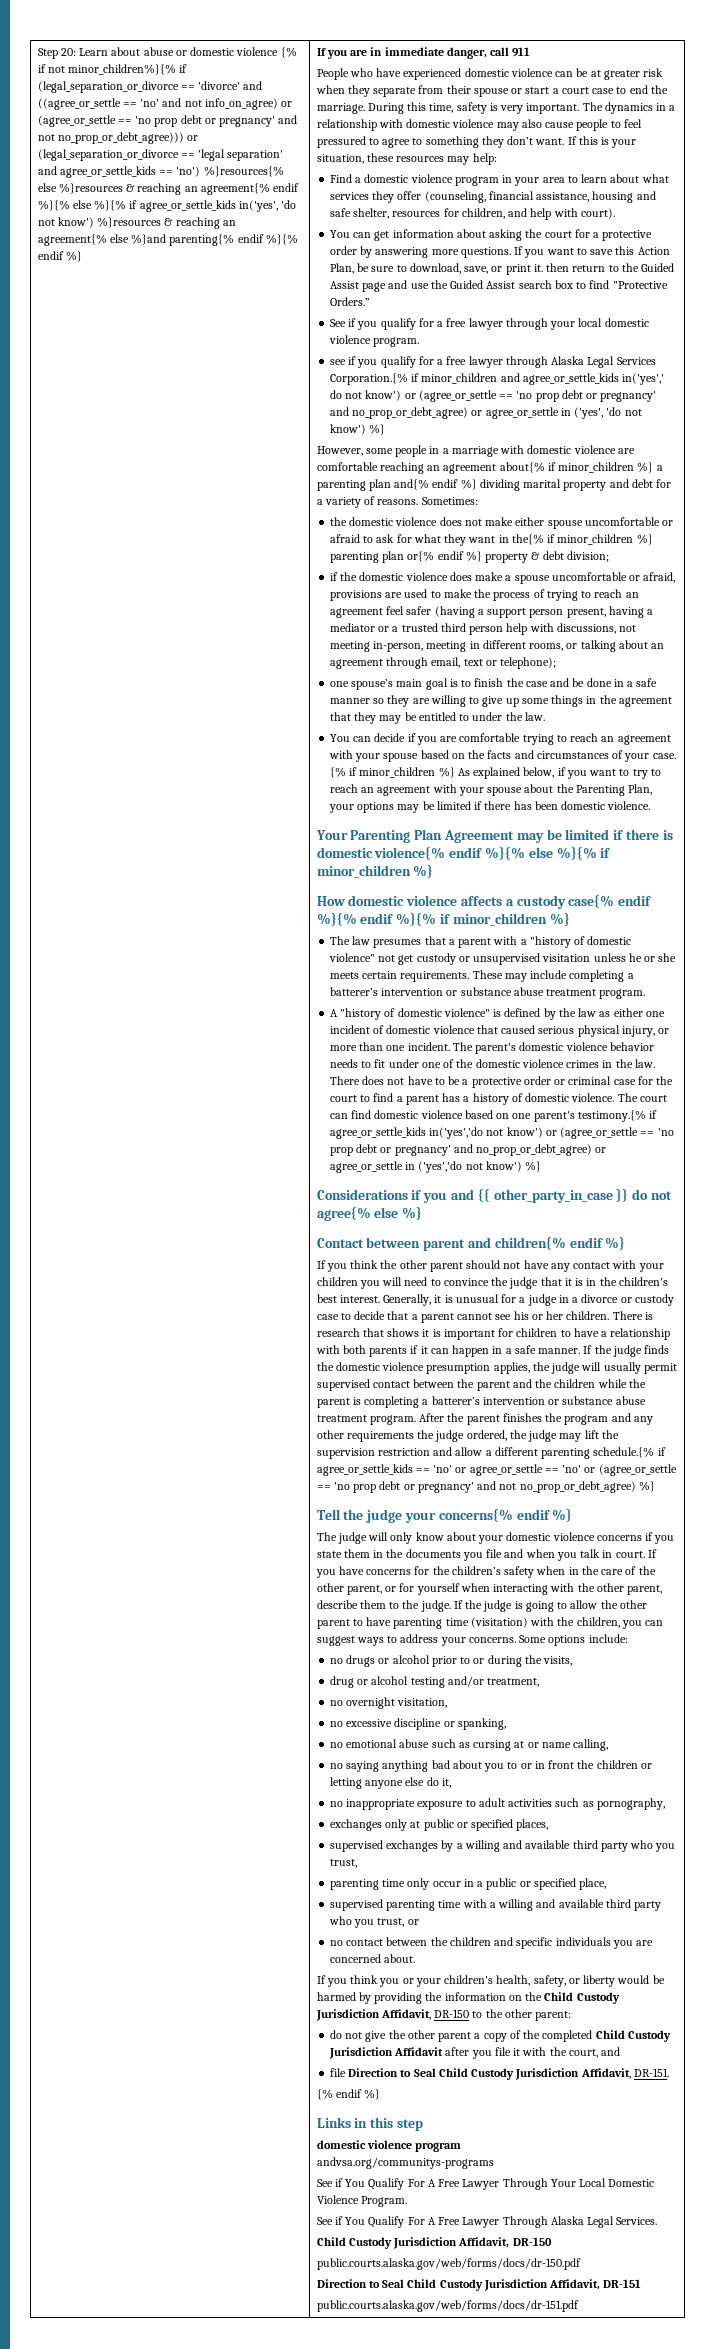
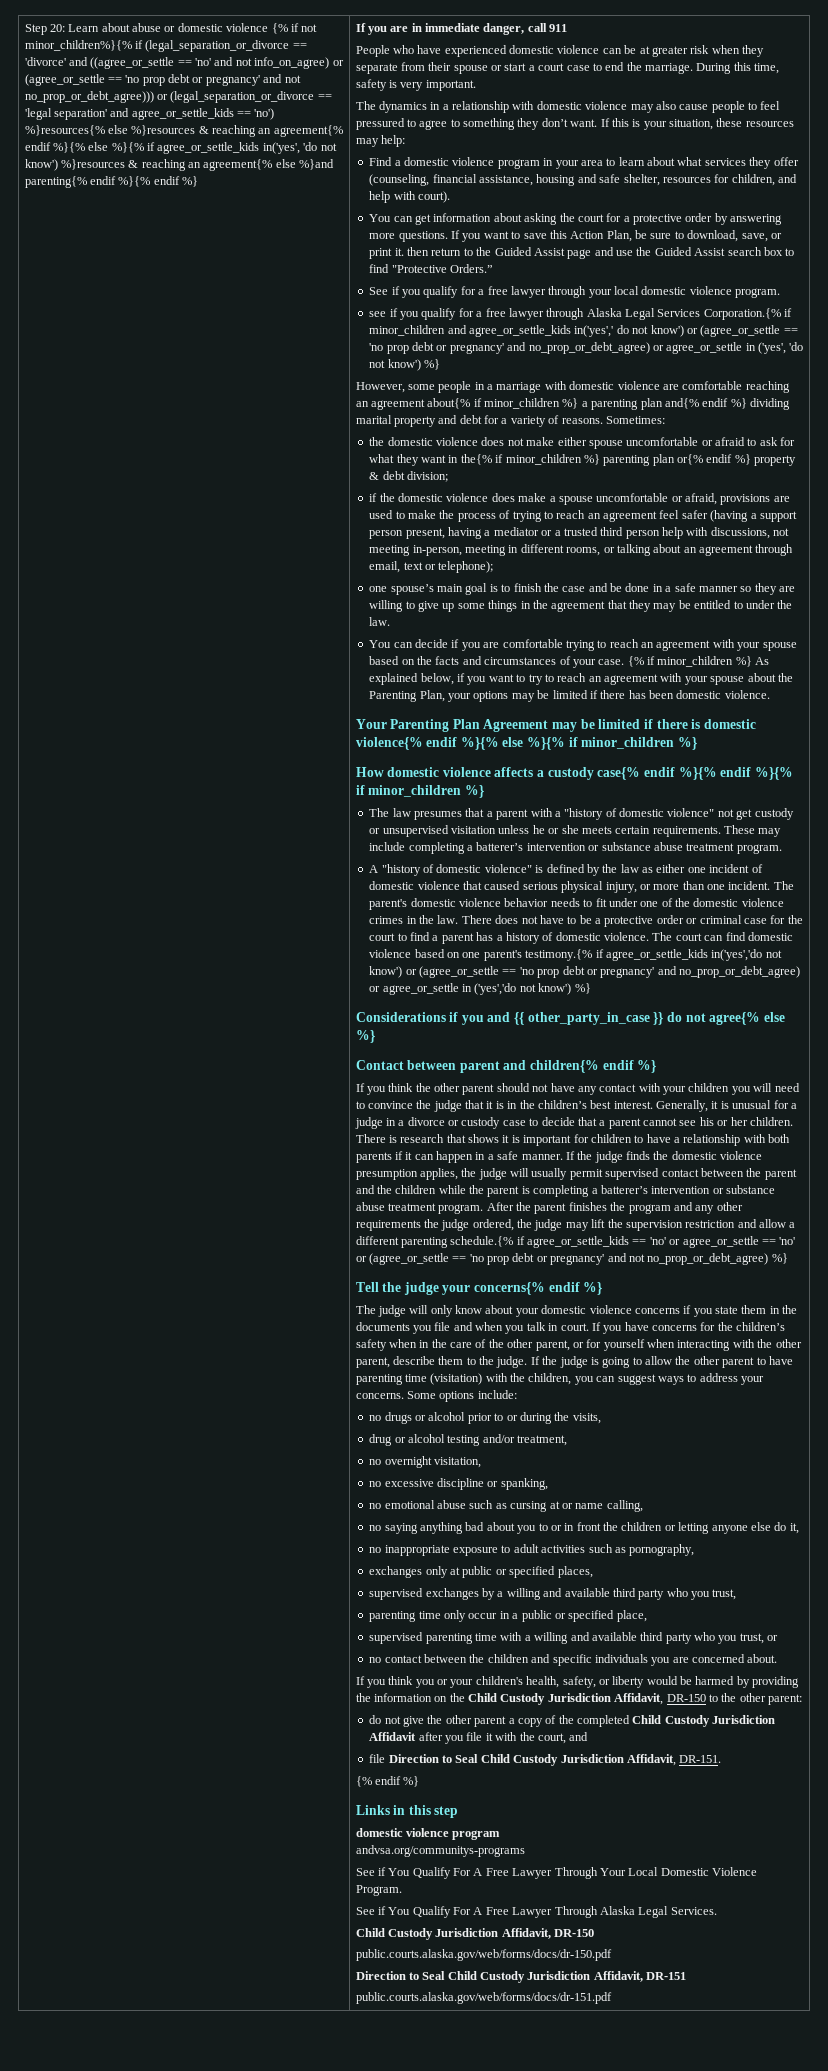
(580, 108) none -> (476, 85) //

